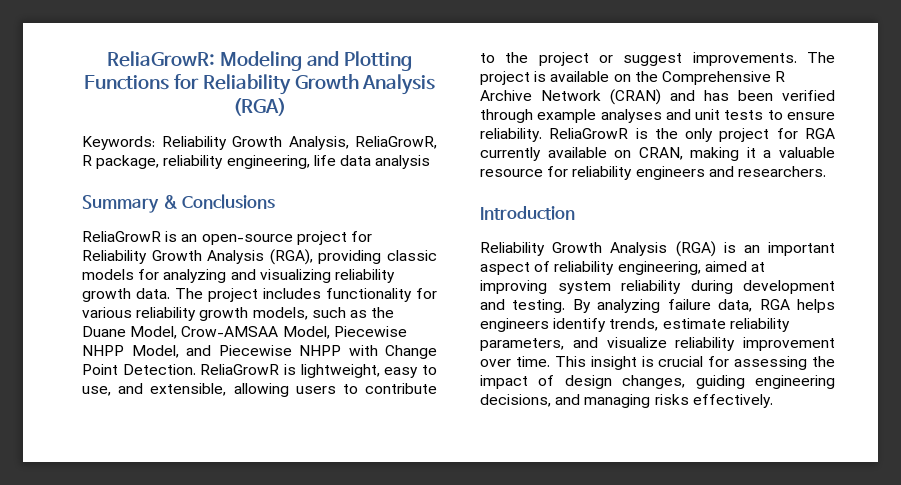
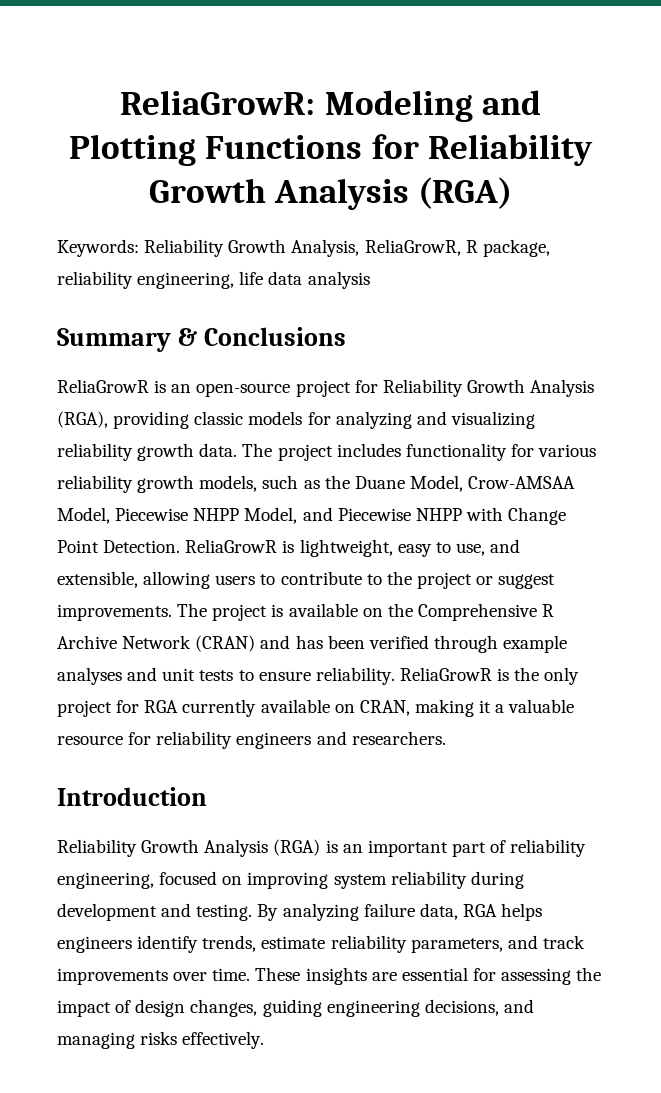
[480,262,530,275] aspect -> [451,842,486,857] part
[704,261,765,272] aimed at -> [159,871,243,885] focused on
[606,337,835,351] [480,356,704,370] visualize reliability improvement over time. This insight is crucial -> [542,935,585,949] [57,967,468,985] track improvements over time. These insights are essential

